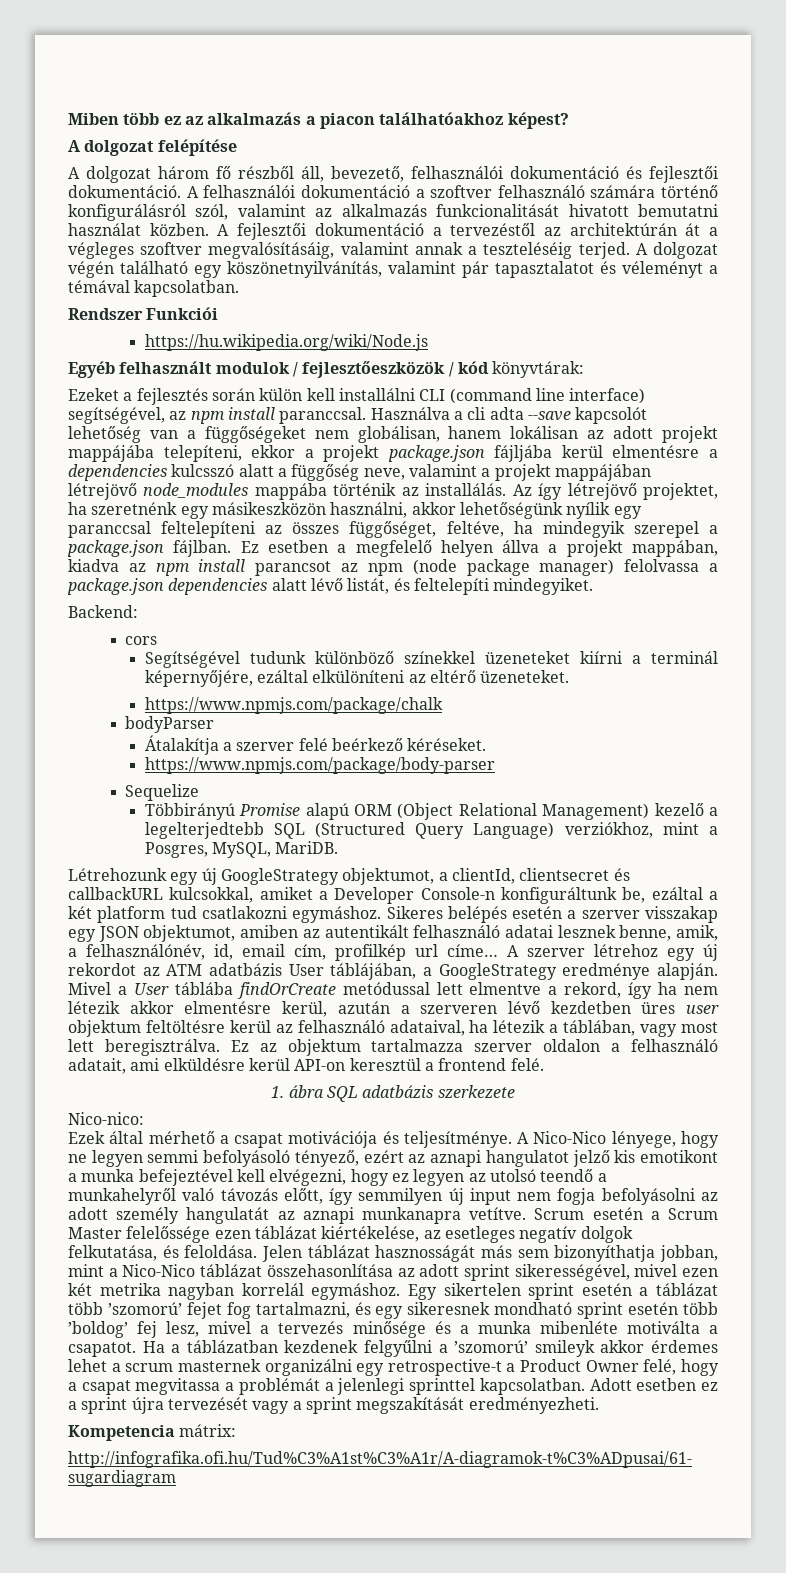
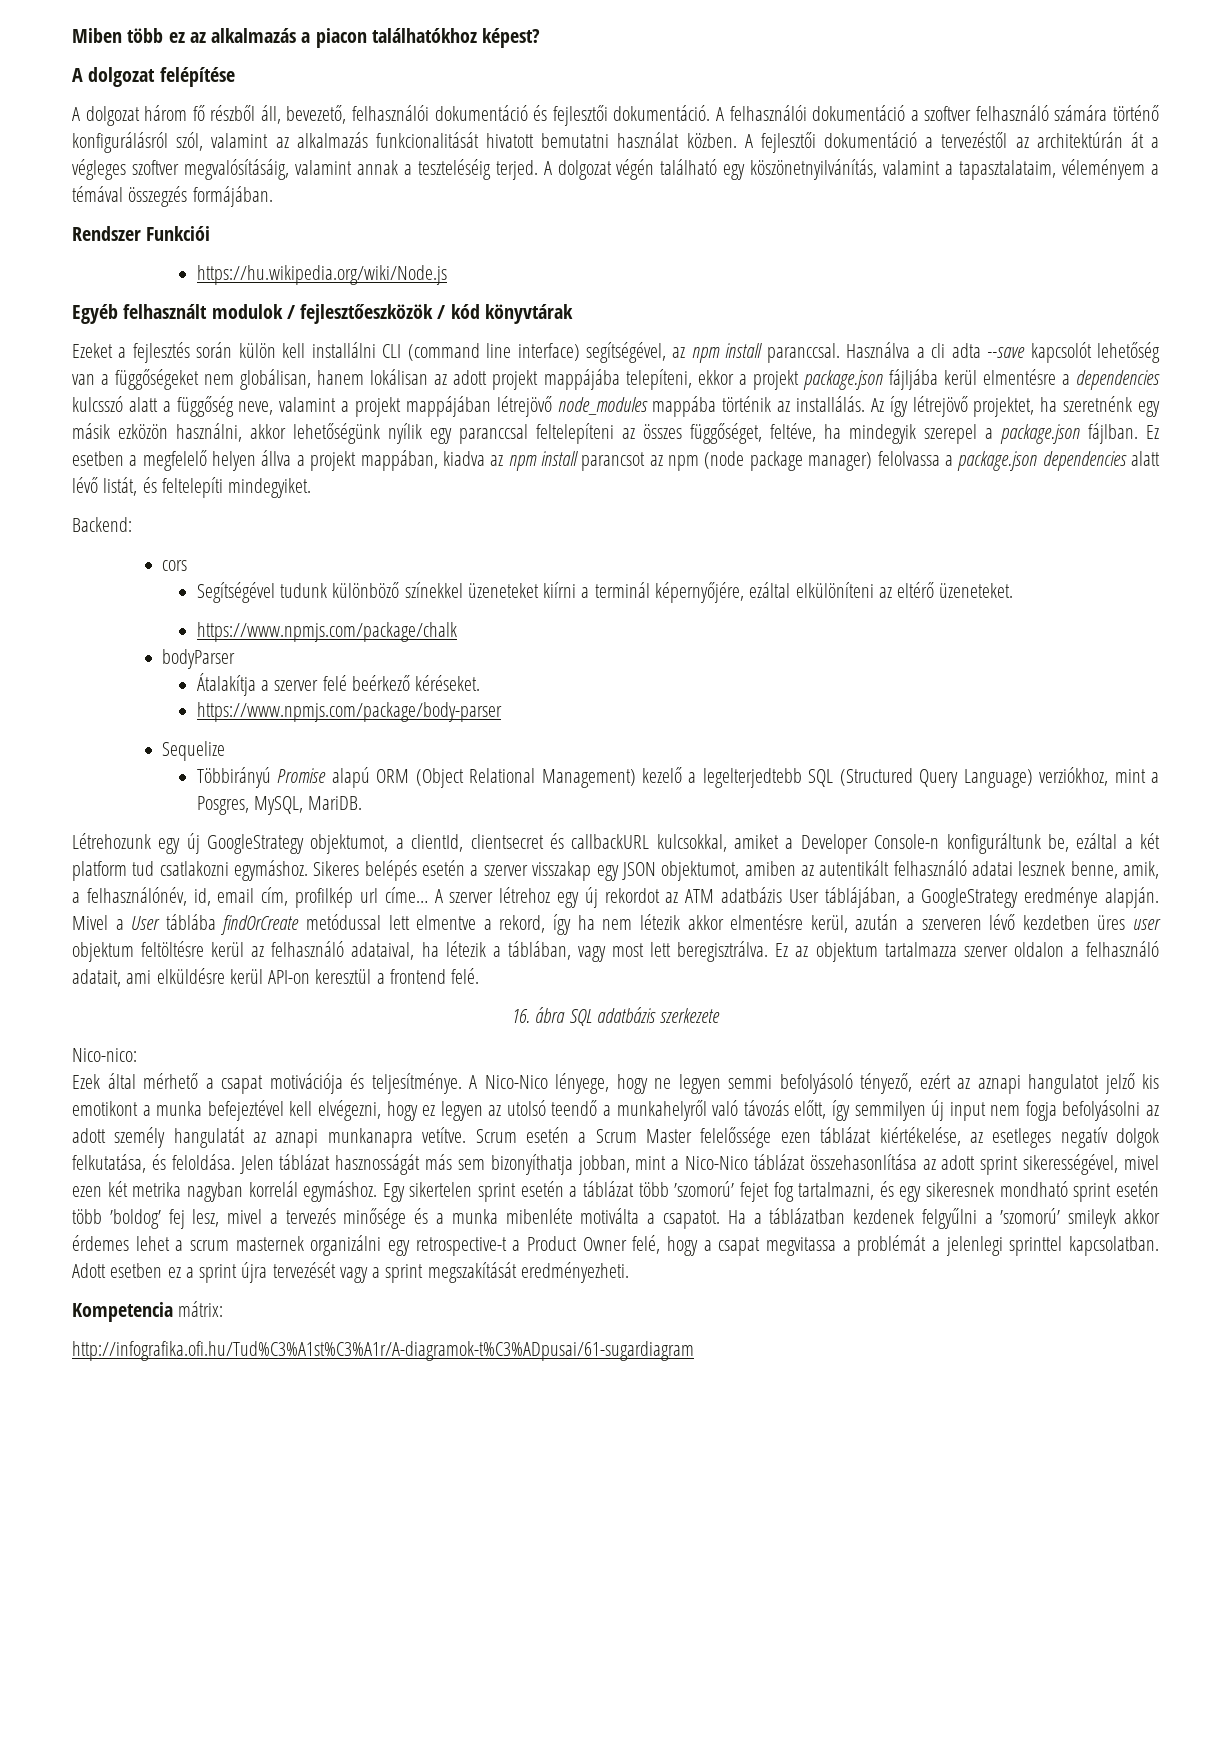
[379,112,504,125] találhatóakhoz -> [371,28,477,43] találhatókhoz
[462,261,718,278] [68,280,240,297] pár tapasztalatot és véleményt a témával kapcsolatban. -> [945,159,1159,180] [72,186,273,207] a tapasztalataim, véleményem a témával összegzés formájában.
[492,361,585,378] könyvtárak: -> [484,304,573,324] könyvtárak
[211,502,326,515] másikeszközön -> [72,423,168,439] másik ezközön
[271,1086,285,1098] 1. -> [511,1009,530,1023] 16.

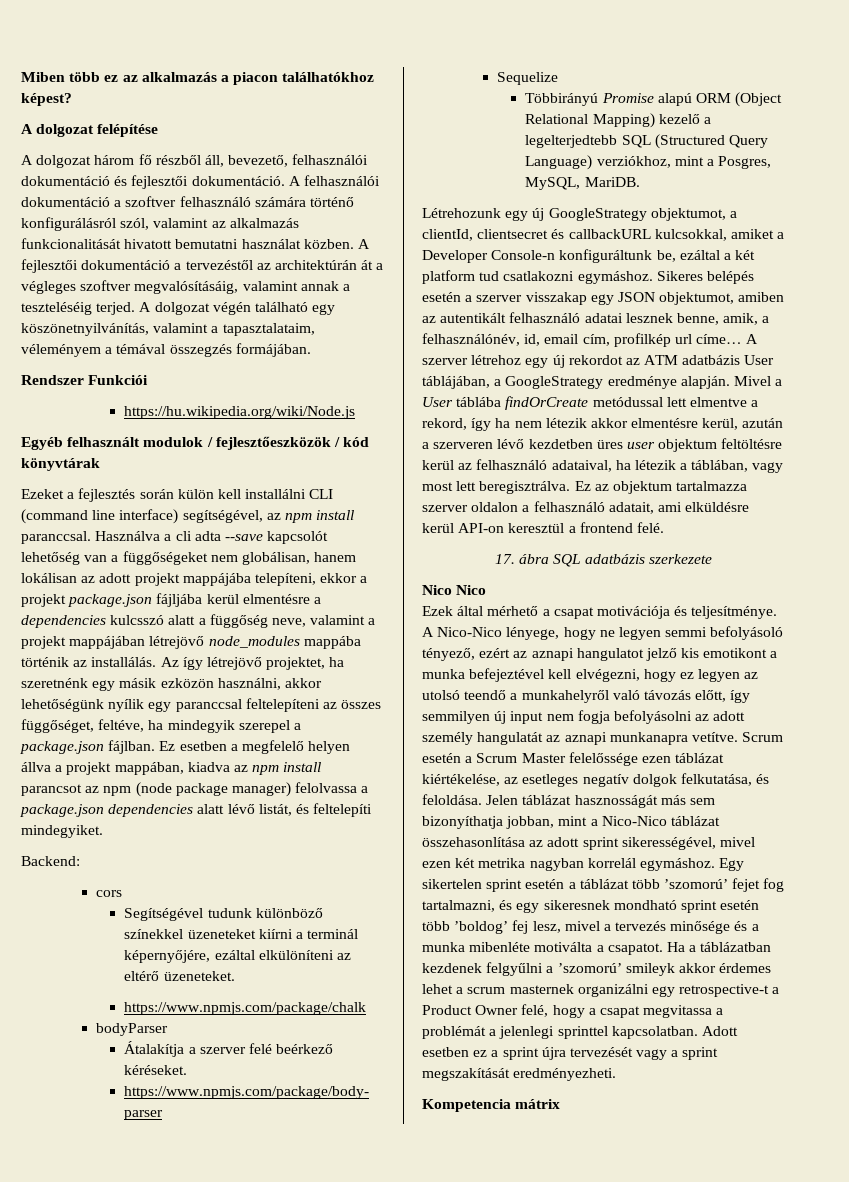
[541,769,636,788] Management) -> [592,113,655,128] Mapping)
[511,1009,530,1023] 16. -> [494,554,515,564] 17.
[72,1048,137,1062] Nico-nico: -> [422,585,487,595] Nico Nico
[178,1301,224,1317] [72,1341,694,1361] mátrix: // http://infografika.ofi.hu/Tud%C3%A1st%C3%A1r/A-diagramok-t%C3%ADpusai/61-sugardiagram -> [515,1099,561,1109] mátrix

